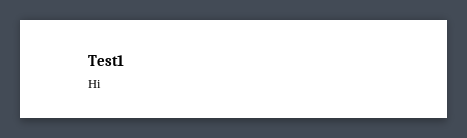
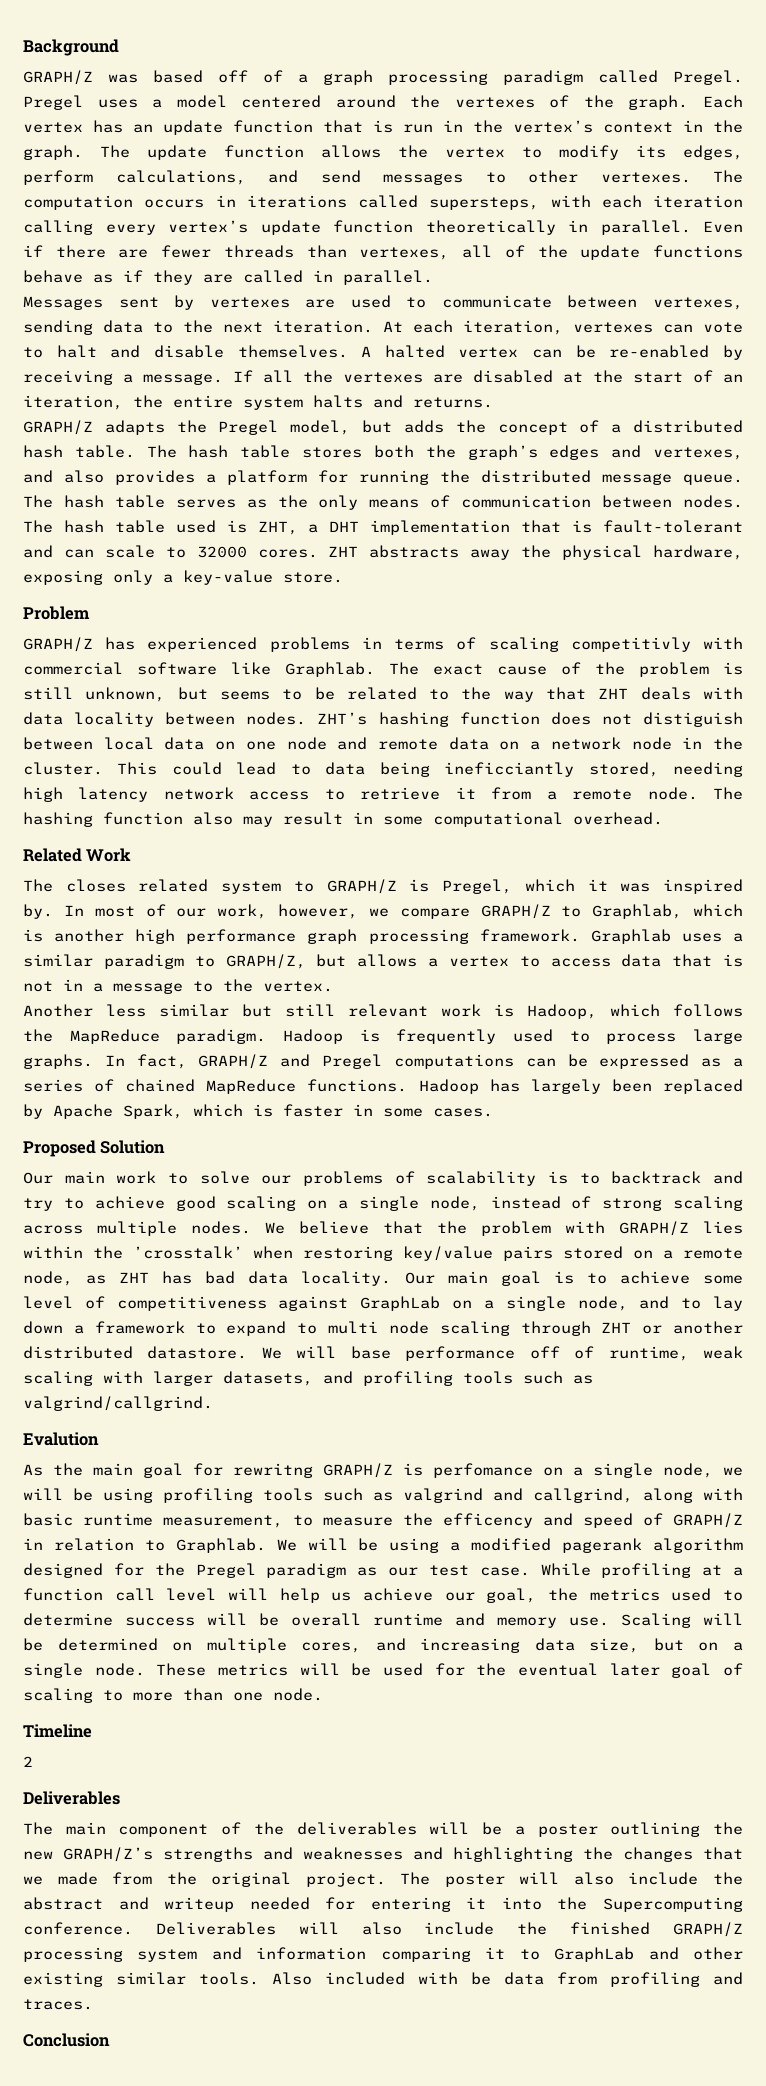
[88,55,124,66] [88,80,101,88] Test1 // Hi -> [23,39,119,56] [23,70,743,85] [23,95,743,110] [23,120,743,135] [23,145,743,160] [23,170,743,185] [23,195,743,210] [23,220,743,235] [23,245,744,260] [23,270,433,285] [23,295,743,310] [23,320,743,335] [23,345,743,360] [23,370,743,385] [23,395,493,410] [23,420,744,435] [23,445,744,460] [23,470,743,485] [23,495,743,510] [23,520,743,535] [23,545,743,560] [23,570,343,585] [23,606,90,620] [23,637,743,652] [23,662,743,677] [23,687,743,702] [23,712,743,727] [23,737,743,750] [23,762,744,777] [23,787,744,802] [23,812,663,827] [23,848,132,862] [23,879,744,894] [23,904,744,919] [23,929,743,944] [23,954,743,969] [23,979,333,994] [23,1004,743,1019] [23,1029,743,1044] [23,1054,744,1069] [23,1079,743,1094] [23,1104,493,1119] [23,1140,166,1157] [23,1171,743,1186] [23,1196,744,1211] [23,1221,743,1236] [23,1246,743,1261] [23,1271,744,1286] [23,1296,744,1311] [23,1321,744,1336] [23,1346,744,1361] [23,1371,593,1386] [23,1396,213,1411] [23,1432,99,1446] [23,1463,743,1478] [23,1488,743,1503] [23,1513,743,1528] [23,1538,743,1553] [23,1563,744,1578] [23,1588,743,1603] [23,1613,743,1628] [23,1638,743,1653] [23,1663,743,1678] [23,1688,323,1703] [23,1724,92,1738] [23,1756,33,1767] [23,1791,120,1805] [23,1822,744,1837] [23,1847,743,1862] [23,1872,743,1887] [23,1897,743,1912] [23,1922,743,1937] [23,1947,744,1962] [23,1972,743,1987] [23,1999,93,2010] [23,2033,110,2047] Background // GRAPH/Z was based off of a graph processing paradigm called Pregel. Pregel uses a model centered around the vertexes of the graph. Each vertex has an update function that is run in the vertex’s context in the graph. The update function allows the vertex to modify its edges, perform calculations, and send messages to other vertexes. The computation occurs in iterations called supersteps, with each iteration calling every vertex’s update function theoretically in parallel. Even if there are fewer threads than vertexes, all of the update functions behave as if they are called in parallel. // Messages sent by vertexes are used to communicate between vertexes, sending data to the next iteration. At each iteration, vertexes can vote to halt and disable themselves. A halted vertex can be re-enabled by receiving a message. If all the vertexes are disabled at the start of an iteration, the entire system halts and returns. // GRAPH/Z adapts the Pregel model, but adds the concept of a distributed hash table. The hash table stores both the graph’s edges and vertexes, and also provides a platform for running the distributed message queue. The hash table serves as the only means of communication between nodes. The hash table used is ZHT, a DHT implementation that is fault-tolerant and can scale to 32000 cores. ZHT abstracts away the physical hardware, exposing only a key-value store. // Problem // GRAPH/Z has experienced problems in terms of scaling competitivly with commercial software like Graphlab. The exact cause of the problem is still unknown, but seems to be related to the way that ZHT deals with data locality between nodes. ZHT’s hashing function does not distiguish between local data on one node and remote data on a network node in the cluster. This could lead to data being ineficciantly stored, needing high latency network access to retrieve it from a remote node. The hashing function also may result in some computational overhead. // Related Work // The closes related system to GRAPH/Z is Pregel, which it was inspired by. In most of our work, however, we compare GRAPH/Z to Graphlab, which is another high performance graph processing framework. Graphlab uses a similar paradigm to GRAPH/Z, but allows a vertex to access data that is not in a message to the vertex. // Another less similar but still relevant work is Hadoop, which follows the MapReduce paradigm. Hadoop is frequently used to process large graphs. In fact, GRAPH/Z and Pregel computations can be expressed as a series of chained MapReduce functions. Hadoop has largely been replaced by Apache Spark, which is faster in some cases. // Proposed Solution // Our main work to solve our problems of scalability is to backtrack and try to achieve good scaling on a single node, instead of strong scaling across multiple nodes. We believe that the problem with GRAPH/Z lies within the ’crosstalk’ when restoring key/value pairs stored on a remote node, as ZHT has bad data locality. Our main goal is to achieve some level of competitiveness against GraphLab on a single node, and to lay down a framework to expand to multi node scaling through ZHT or another distributed datastore. We will base performance off of runtime, weak scaling with larger datasets, and profiling tools such as valgrind/callgrind. // Evalution // As the main goal for rewritng GRAPH/Z is perfomance on a single node, we will be using profiling tools such as valgrind and callgrind, along with basic runtime measurement, to measure the efficency and speed of GRAPH/Z in relation to Graphlab. We will be using a modified pagerank algorithm designed for the Pregel paradigm as our test case. While profiling at a function call level will help us achieve our goal, the metrics used to determine success will be overall runtime and memory use. Scaling will be determined on multiple cores, and increasing data size, but on a single node. These metrics will be used for the eventual later goal of scaling to more than one node. // Timeline // 2 // Deliverables // The main component of the deliverables will be a poster outlining the new GRAPH/Z’s strengths and weaknesses and highlighting the changes that we made from the original project. The poster will also include the abstract and writeup needed for entering it into the Supercomputing conference. Deliverables will also include the finished GRAPH/Z processing system and information comparing it to GraphLab and other existing similar tools. Also included with be data from profiling and traces. // Conclusion

